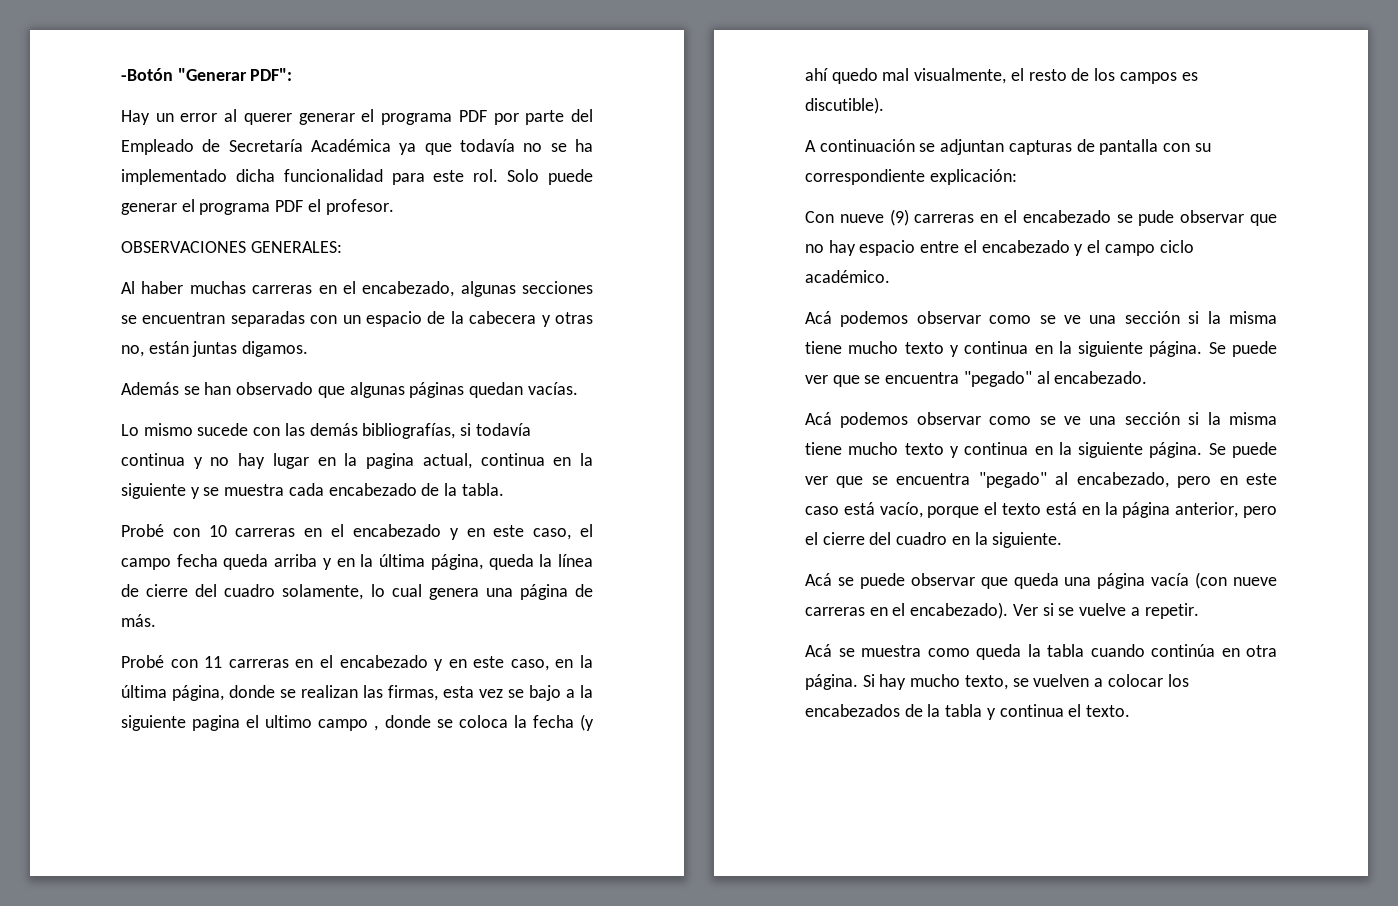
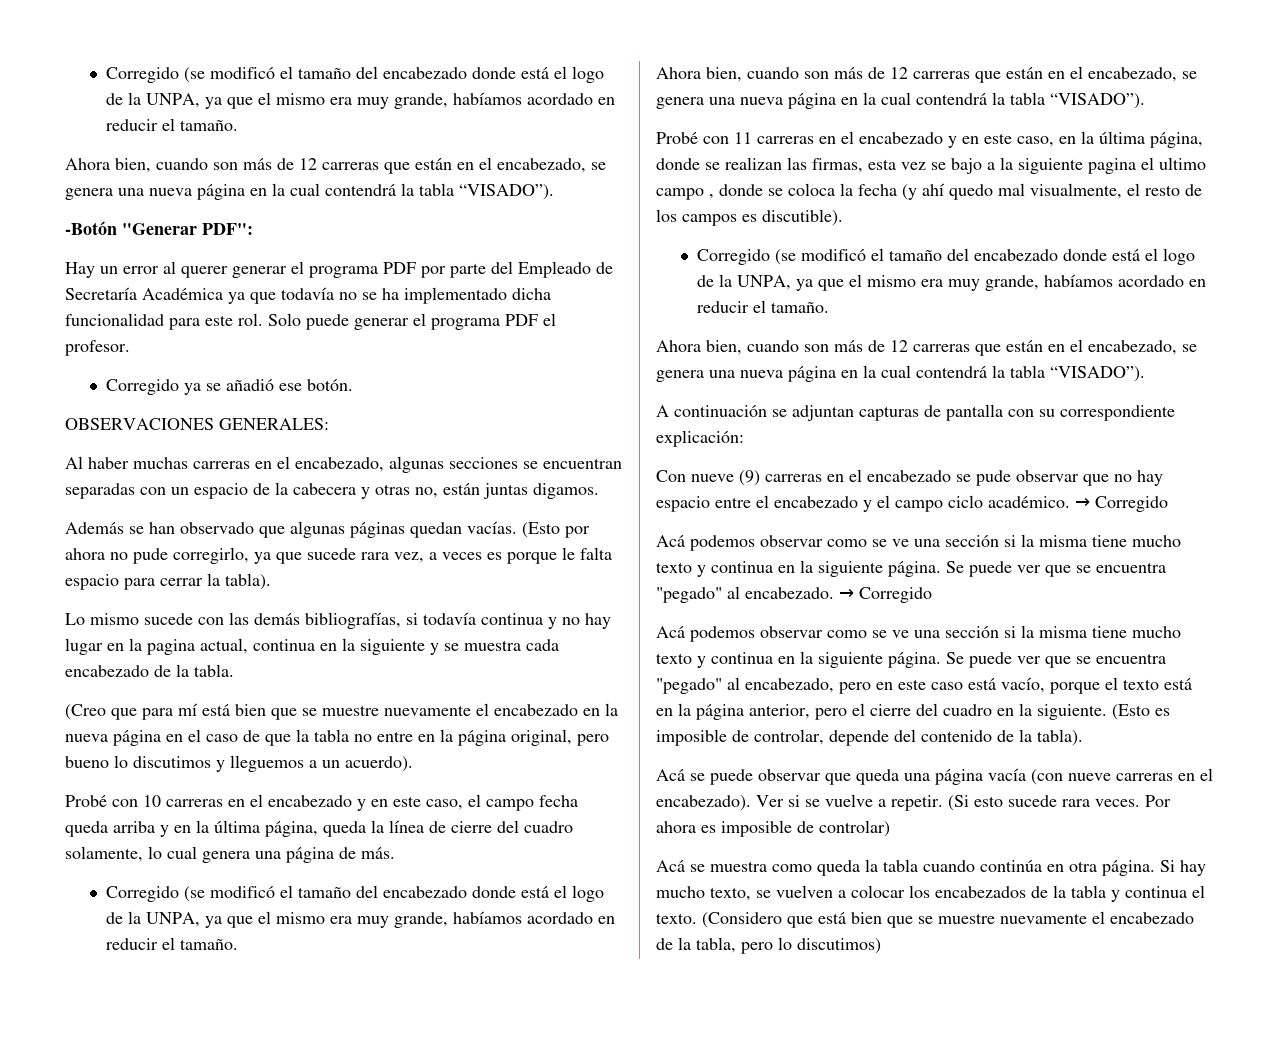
(121, 74) none -> [105,66,604,83] [105,92,615,109] [105,118,238,131] [65,157,606,174] [65,183,554,200] Corregido (se modificó el tamaño del encabezado donde está el logo de la UNPA, ya que el mismo era muy grande, habíamos acordado en reducir el tamaño. // Ahora bien, cuando son más de 12 carreras que están en el encabezado, se genera una nueva página en la cual contendrá la tabla “VISADO”). //
(394, 207) none -> [105,379,353,395] // Corregido ya se añadió ese botón.
(578, 388) none -> [522,522,590,538] [65,547,612,564] [65,573,271,590] (Esto por ahora no pude corregirlo, ya que sucede rara vez, a veces es porque le falta espacio para cerrar la tabla).
(504, 489) none -> [65,703,618,720] [65,729,609,746] [65,755,413,772] // (Creo que para mí está bien que se muestre nuevamente el encabezado en la nueva página en el caso de que la tabla no entre en la página original, pero bueno lo discutimos y lleguemos a un acuerdo).
(156, 620) none -> [105,885,604,902] [105,911,615,928] [105,937,238,950] [656,66,1197,83] [656,92,1145,109] // Corregido (se modificó el tamaño del encabezado donde está el logo de la UNPA, ya que el mismo era muy grande, habíamos acordado en reducir el tamaño. // Ahora bien, cuando son más de 12 carreras que están en el encabezado, se genera una nueva página en la cual contendrá la tabla “VISADO”).
(884, 105) none -> [696,248,1195,265] [696,274,1206,291] [696,300,829,313] [656,339,1197,356] [656,365,1145,382] // Corregido (se modificó el tamaño del encabezado donde está el logo de la UNPA, ya que el mismo era muy grande, habíamos acordado en reducir el tamaño. // Ahora bien, cuando son más de 12 carreras que están en el encabezado, se genera una nueva página en la cual contendrá la tabla “VISADO”).
(890, 276) none -> [1075,496,1168,512] → Corregido
(1148, 377) none -> [839,587,932,603] → Corregido
(1063, 540) none -> [1112,704,1170,720] [656,729,1083,746] (Esto es imposible de controlar, depende del contenido de la tabla).
(1199, 611) none -> [948,795,1171,811] [656,820,890,837] (Si esto sucede rara veces. Por ahora es imposible de controlar)
(1131, 711) none -> [702,911,1194,928] [656,937,881,954] (Considero que está bien que se muestre nuevamente el encabezado de la tabla, pero lo discutimos)

